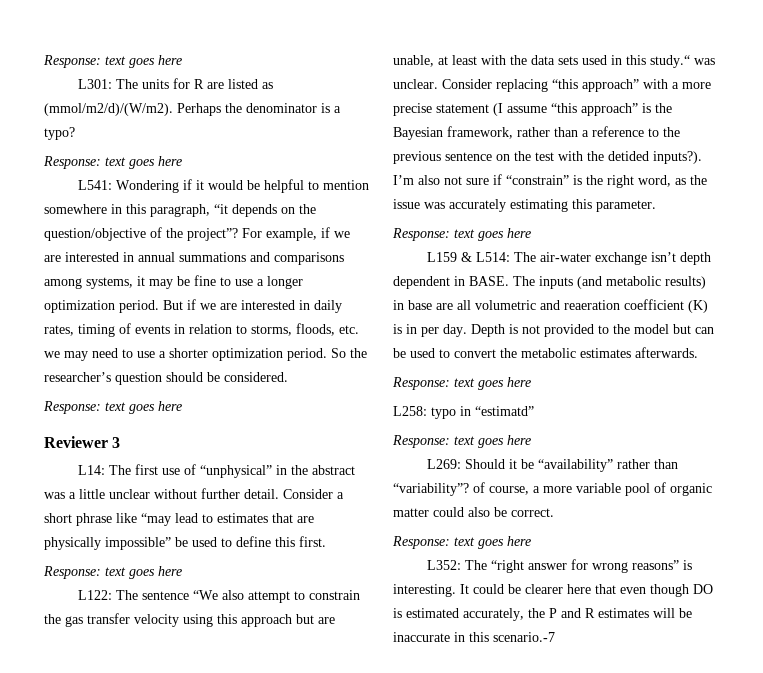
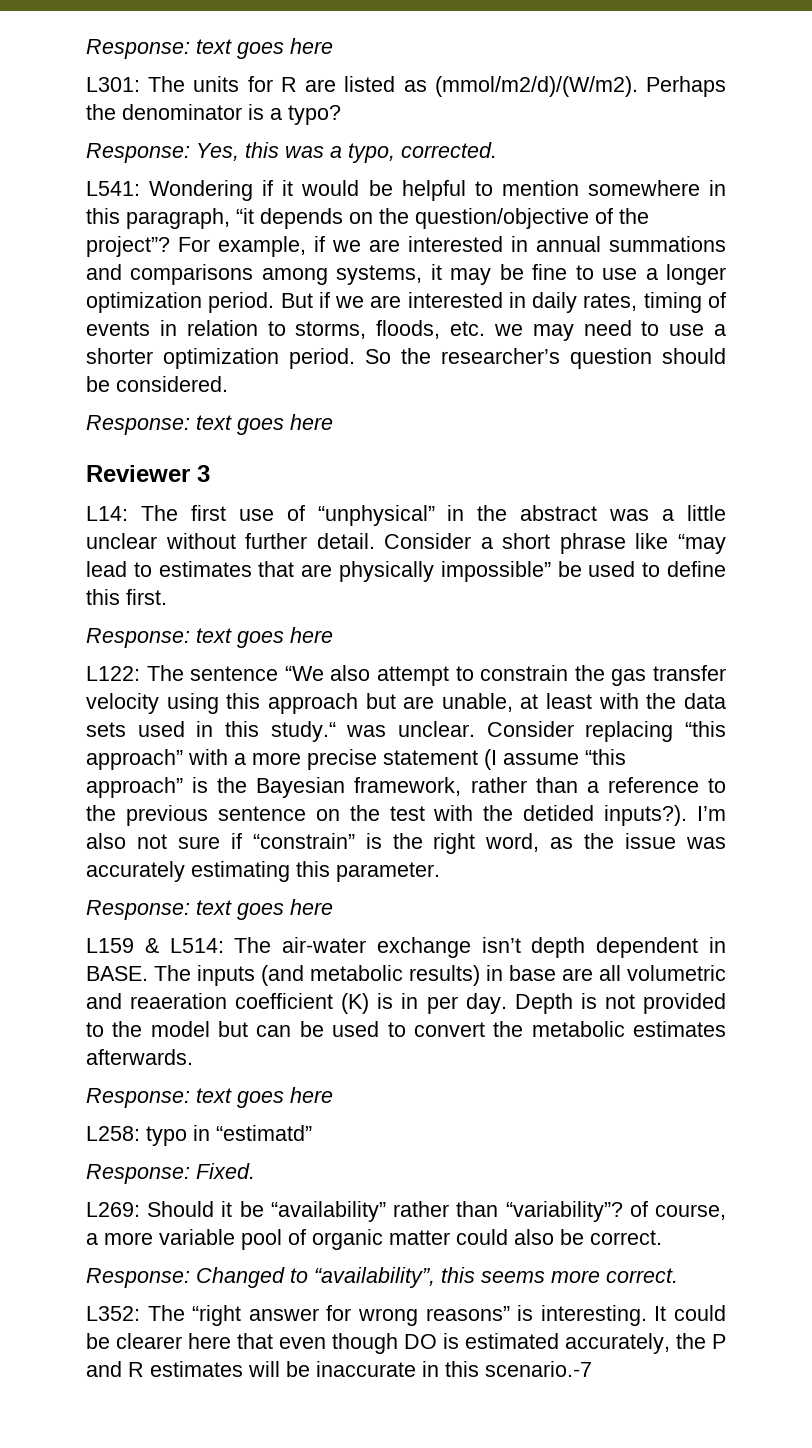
[105,156,182,169] text goes here -> [196,142,497,163] Yes, this was a typo, corrected.
[454,435,531,448] text goes here -> [196,1163,255,1179] Fixed.
[454,536,531,549] text goes here -> [196,1267,678,1288] Changed to “availability”, this seems more correct.

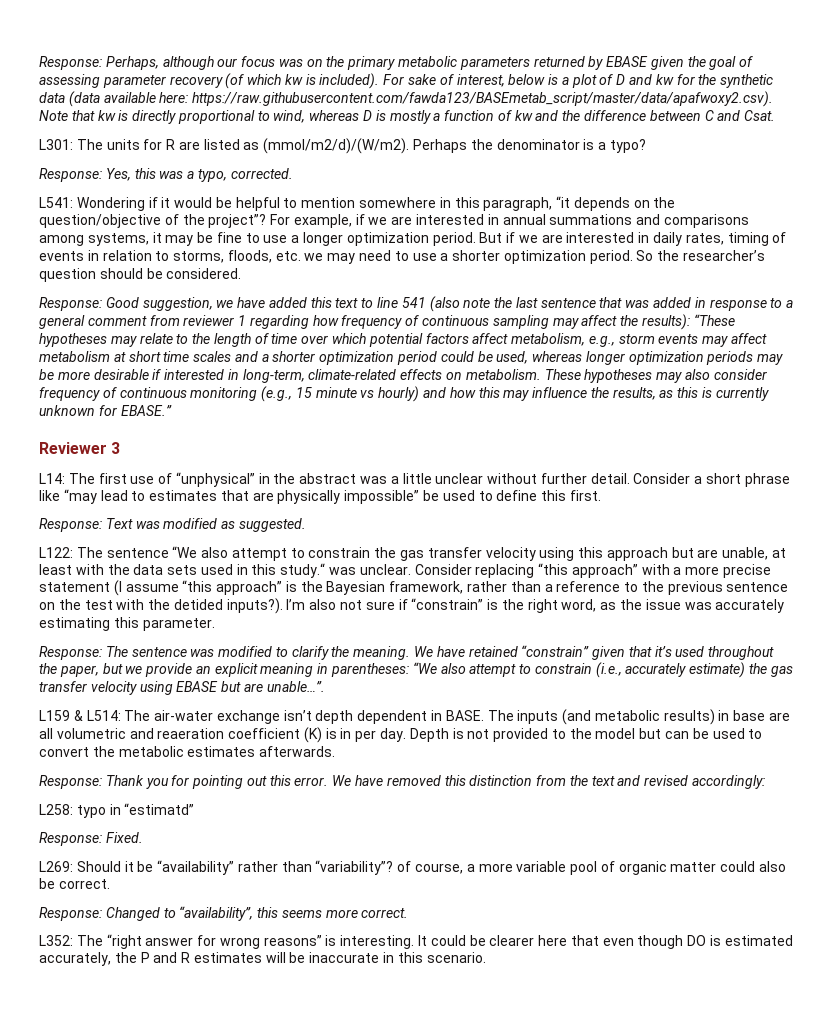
[86,38,333,59] Response: text goes here -> [39,56,754,70] [39,73,774,89] [39,91,774,107] [39,110,776,124] Response: Perhaps, although our focus was on the primary metabolic parameters returned by EBASE given the goal of assessing parameter recovery (of which kw is included). For sake of interest, below is a plot of D and kw for the synthetic data (data available here: https://raw.githubusercontent.com/fawda123/BASEmetab_script/master/data/apafwoxy2.csv). Note that kw is directly proportional to wind, whereas D is mostly a function of kw and the difference between C and Csat.
[196,414,333,435] text goes here -> [105,296,794,312] [39,314,735,330] [39,333,768,347] [39,351,784,365] [39,369,767,383] [39,386,769,402] [39,405,172,416] Good suggestion, we have added this text to line 541 (also note the last sentence that was added in response to a general comment from reviewer 1 regarding how frequency of continuous sampling may affect the results): “These hypotheses may relate to the length of time over which potential factors affect metabolism, e.g., storm events may affect metabolism at short time scales and a shorter optimization period could be used, whereas longer optimization periods may be more desirable if interested in long-term, climate-related effects on metabolism. These hypotheses may also consider frequency of continuous monitoring (e.g., 15 minute vs hourly) and how this may influence the results, as this is currently unknown for EBASE.”
[196,627,333,648] text goes here -> [105,518,306,532] Text was modified as suggested.
[196,899,333,920] text goes here -> [105,645,775,660] [39,662,793,678] [39,681,325,695] The sentence was modified to clarify the meaning. We have retained “constrain” given that it’s used throughout the paper, but we provide an explicit meaning in parentheses: “We also attempt to constrain (i.e., accurately estimate) the gas transfer velocity using EBASE but are unable…”.
[196,1087,333,1108] text goes here -> [105,775,766,789] Thank you for pointing out this error. We have removed this distinction from the text and revised accordingly:
[485,1361,592,1377] scenario.-7 -> [426,952,486,963] scenario.

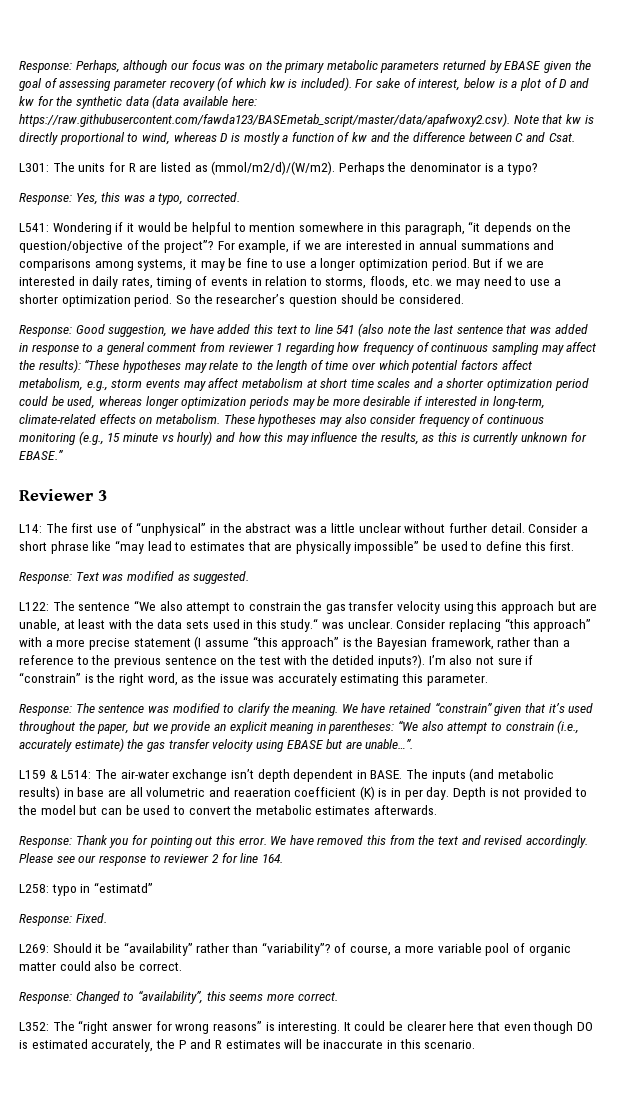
[469,775,533,786] distinction -> (387, 840) none
[692,775,766,789] accordingly: -> [525,835,588,848] [19,853,283,866] accordingly. Please see our response to reviewer 2 for line 164.

